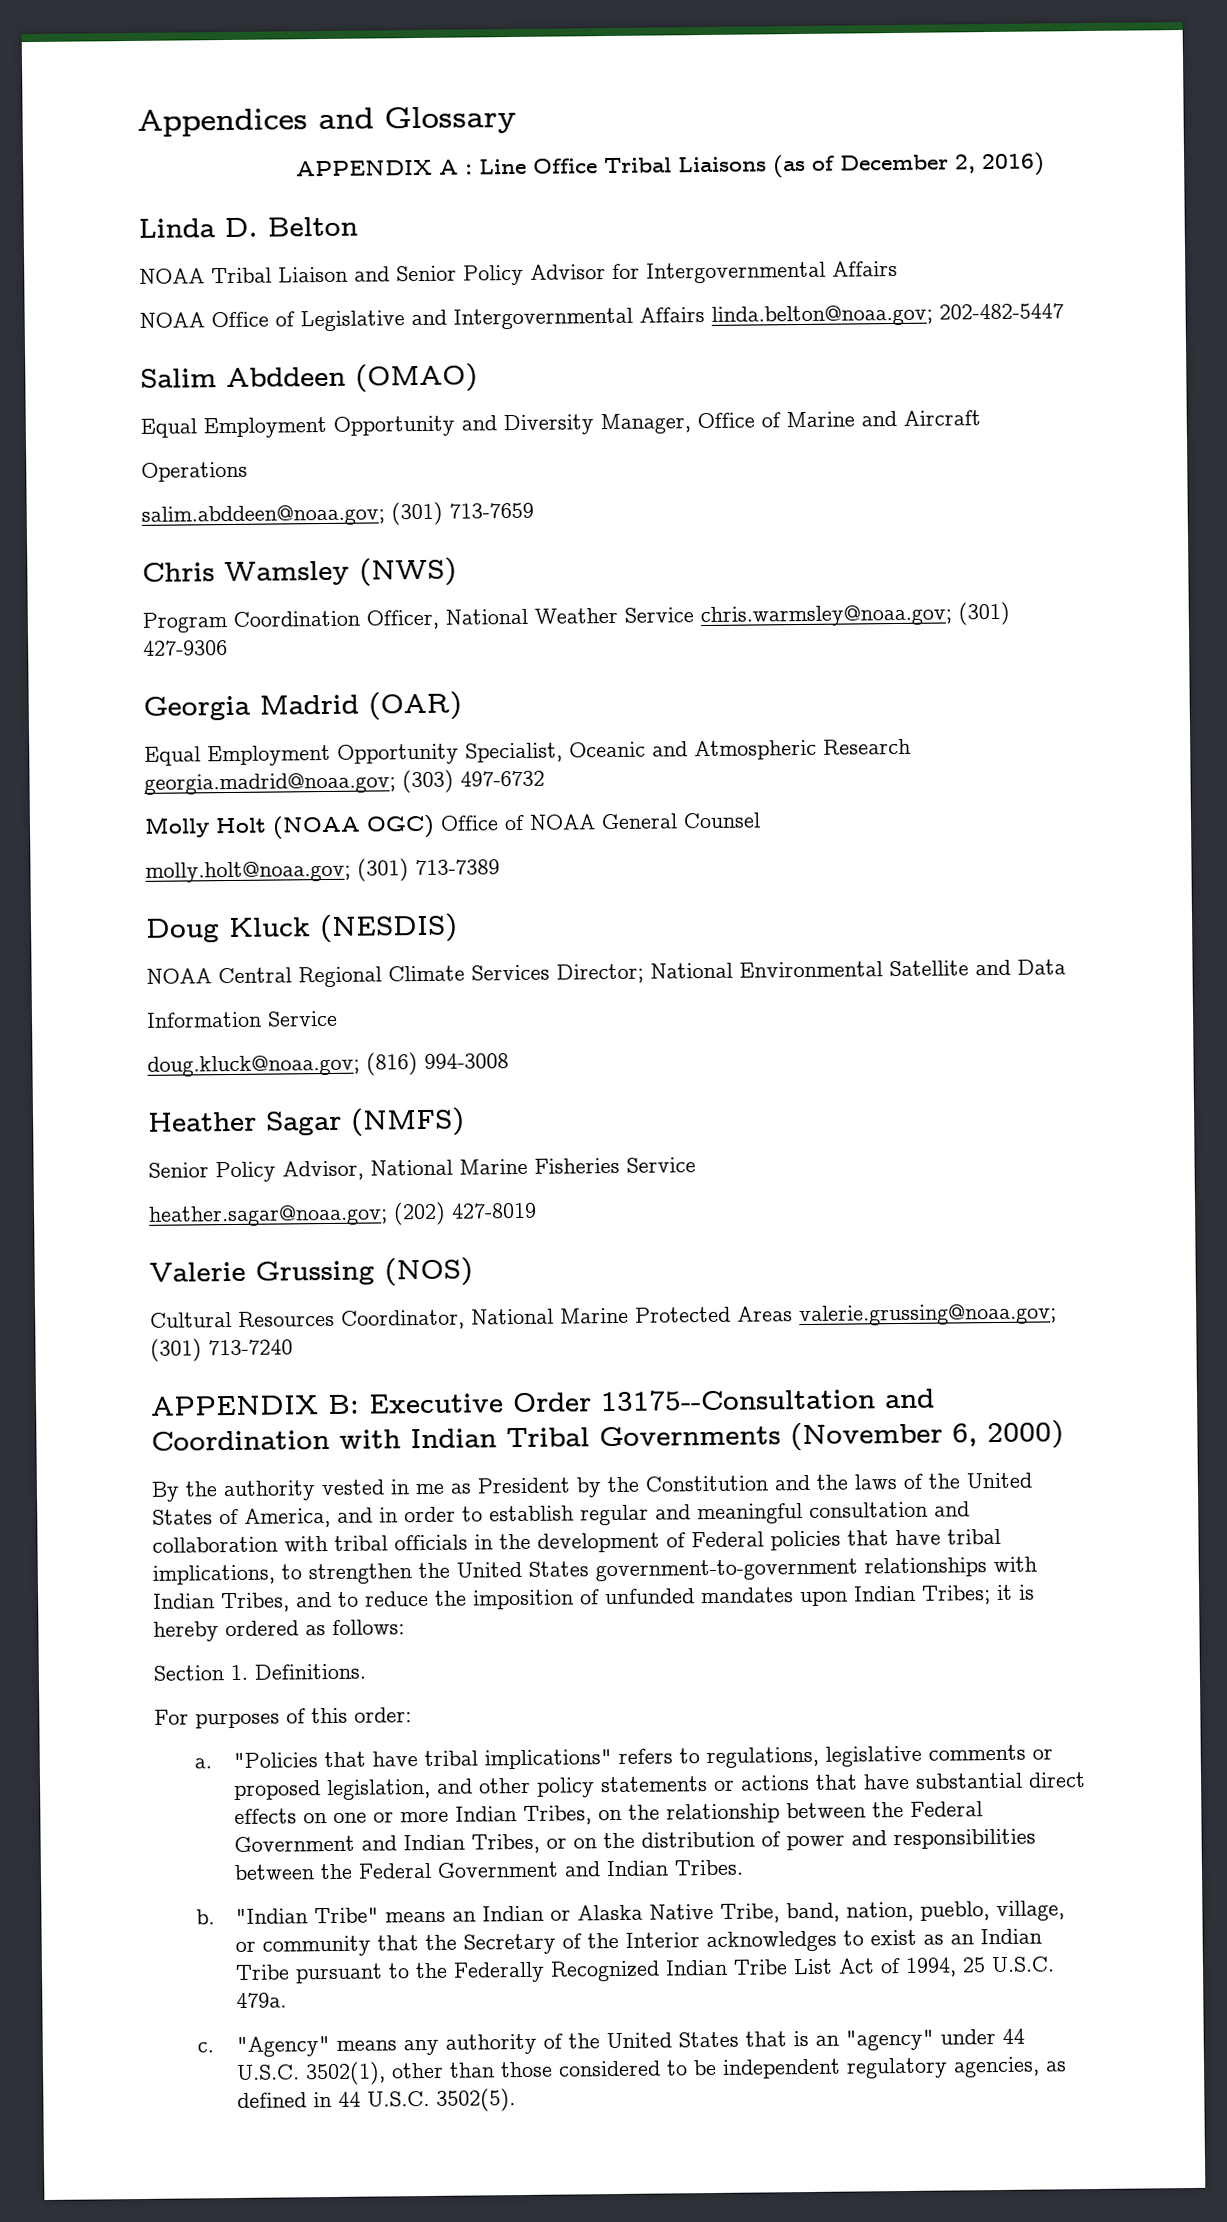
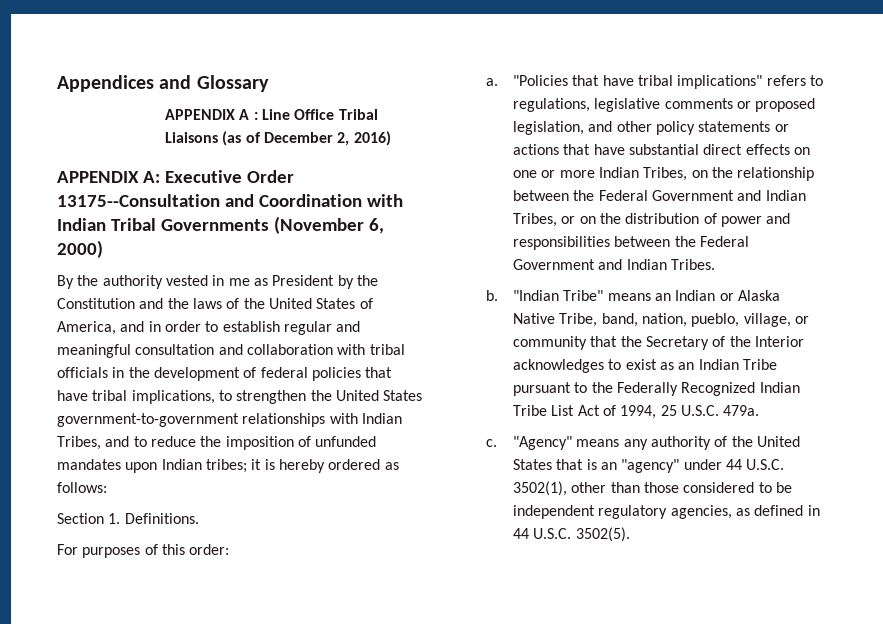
[138,216,358,238] [139,260,898,286] [139,303,1064,332] [140,363,478,393] [140,410,981,439] [141,461,248,482] [141,501,534,527] [142,557,457,587] [142,601,1010,633] [143,640,228,656] [143,691,462,721] [144,738,911,767] [144,769,545,795] [144,812,761,839] [145,858,500,883] [145,913,458,944] [146,959,1066,988] [146,1010,338,1028] [147,1052,509,1077] [147,1107,465,1137] [148,1157,696,1183] [148,1201,537,1227] [149,1257,473,1287] [150,1303,1057,1330] [150,1338,293,1362] [150,1394,360,1416] // Linda D. Belton // NOAA Tribal Liaison and Senior Policy Advisor for Intergovernmental Affairs // NOAA Office of Legislative and Intergovernmental Affairs linda.belton@noaa.gov; 202-482-5447 // Salim Abddeen (OMAO) // Equal Employment Opportunity and Diversity Manager, Office of Marine and Aircraft // Operations // salim.abddeen@noaa.gov; (301) 713-7659 // Chris Wamsley (NWS) // Program Coordination Officer, National Weather Service chris.warmsley@noaa.gov; (301) 427-9306 // Georgia Madrid (OAR) // Equal Employment Opportunity Specialist, Oceanic and Atmospheric Research georgia.madrid@noaa.gov; (303) 497-6732 // Molly Holt (NOAA OGC) Office of NOAA General Counsel // molly.holt@noaa.gov; (301) 713-7389 // Doug Kluck (NESDIS) // NOAA Central Regional Climate Services Director; National Environmental Satellite and Data // Information Service // doug.kluck@noaa.gov; (816) 994-3008 // Heather Sagar (NMFS) // Senior Policy Advisor, National Marine Fisheries Service // heather.sagar@noaa.gov; (202) 427-8019 // Valerie Grussing (NOS) // Cultural Resources Coordinator, National Marine Protected Areas valerie.grussing@noaa.gov; (301) 713-7240 // APPENDIX B: -> [57,171,160,183] // APPENDIX A:
[691,1531,764,1548] Federal -> [260,367,308,378] federal
[921,1585,991,1605] Tribes; -> [205,459,247,473] tribes;

